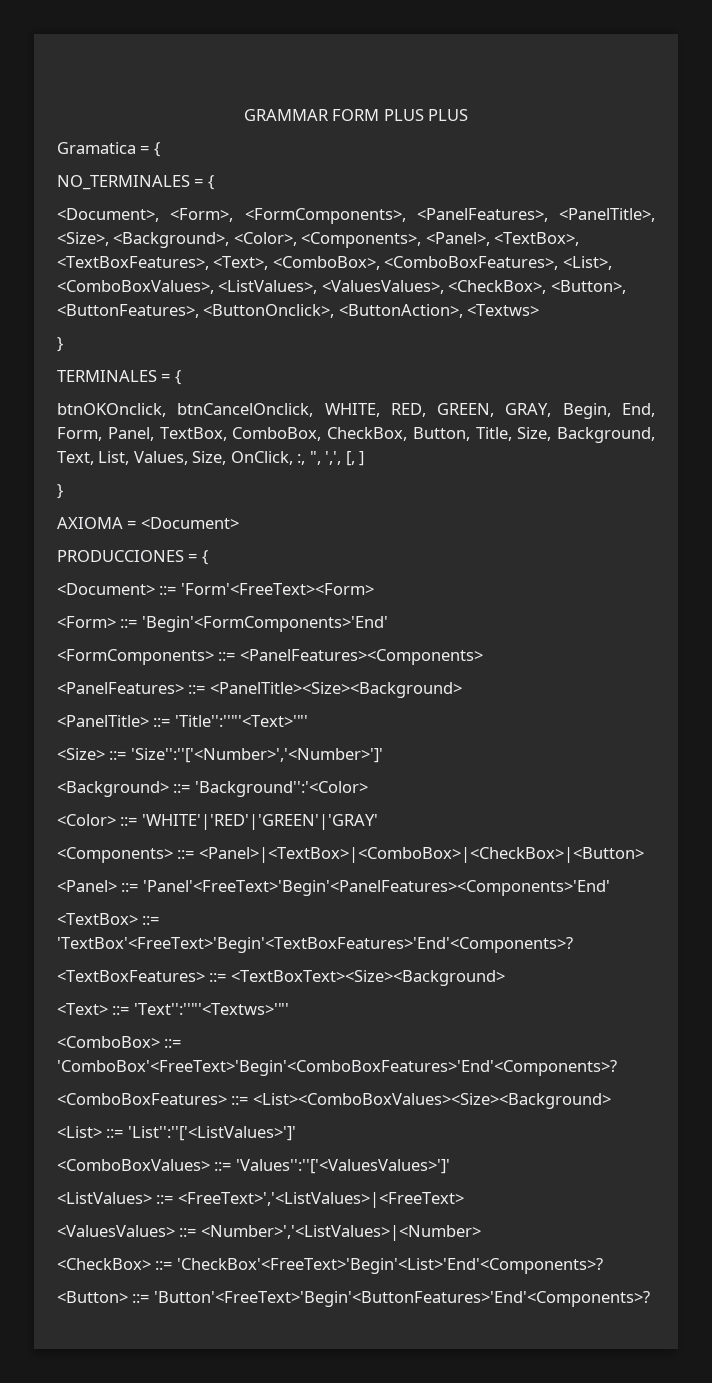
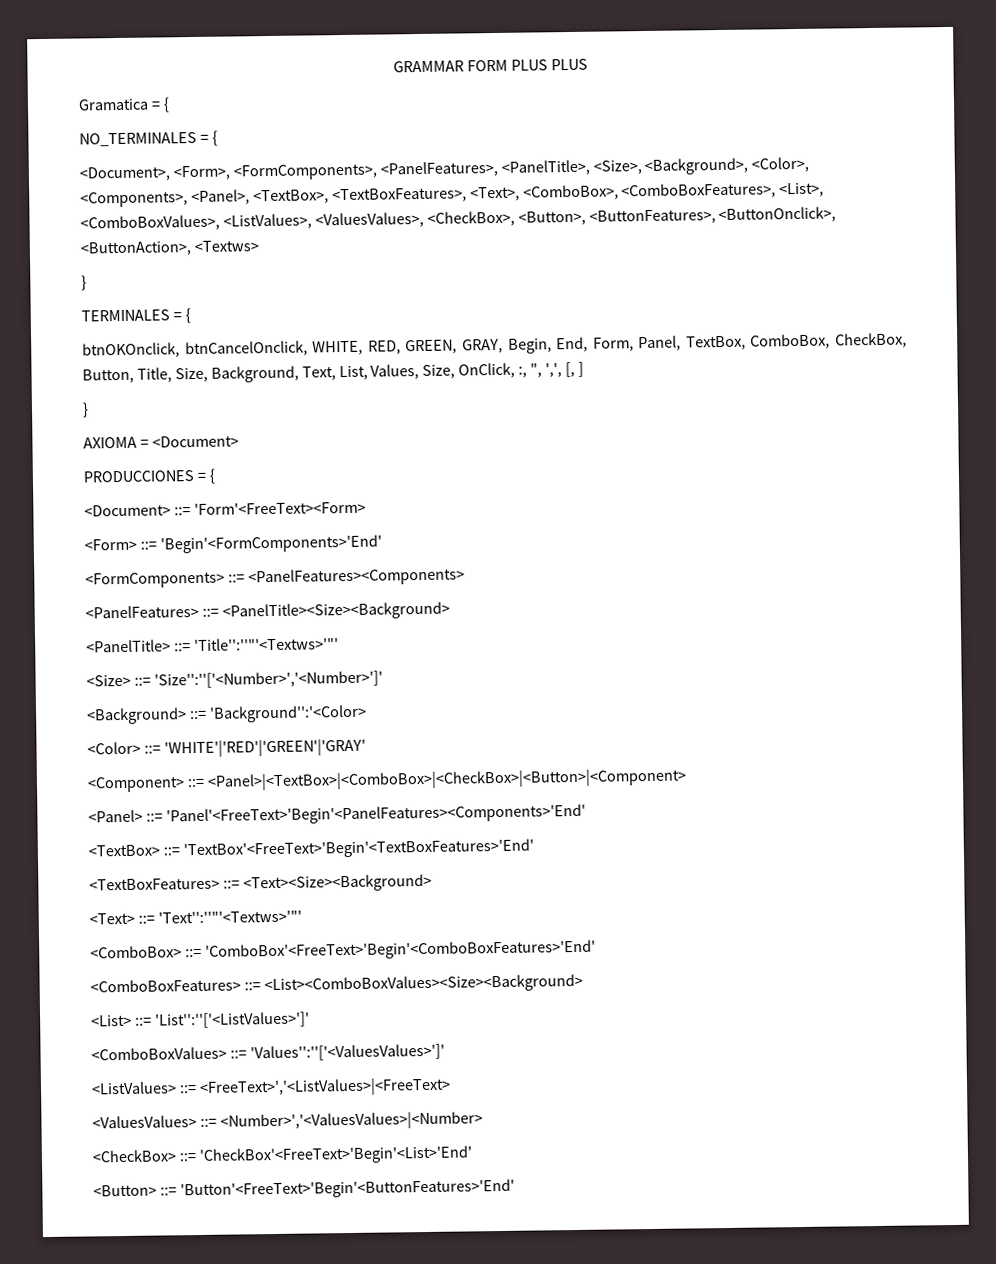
[174,715,308,727] 'Title'':''"'<Text>'"' -> [193,637,339,652] 'Title'':''"'<Textws>'"'
[57,847,644,863] <Components> ::= <Panel>|<TextBox>|<ComboBox>|<CheckBox>|<Button> -> [87,767,687,793] <Component> ::= <Panel>|<TextBox>|<ComboBox>|<CheckBox>|<Button>|<Component>
[57,937,573,953] 'TextBox'<FreeText>'Begin'<TextBoxFeatures>'End'<Components>? -> [182,838,534,860] 'TextBox'<FreeText>'Begin'<TextBoxFeatures>'End'
[230,970,505,986] <TextBoxText><Size><Background> -> [242,873,432,893] <Text><Size><Background>
[57,1060,617,1076] 'ComboBox'<FreeText>'Begin'<ComboBoxFeatures>'End'<Components>? -> [204,939,596,961] 'ComboBox'<FreeText>'Begin'<ComboBoxFeatures>'End'
[200,1225,481,1241] <Number>','<ListValues>|<Number> -> [219,1110,483,1131] <Number>','<ValuesValues>|<Number>
[176,1258,603,1274] 'CheckBox'<FreeText>'Begin'<List>'End'<Components>? -> [198,1145,473,1166] 'CheckBox'<FreeText>'Begin'<List>'End'
[153,1291,650,1307] 'Button'<FreeText>'Begin'<ButtonFeatures>'End'<Components>? -> [179,1178,515,1200] 'Button'<FreeText>'Begin'<ButtonFeatures>'End'

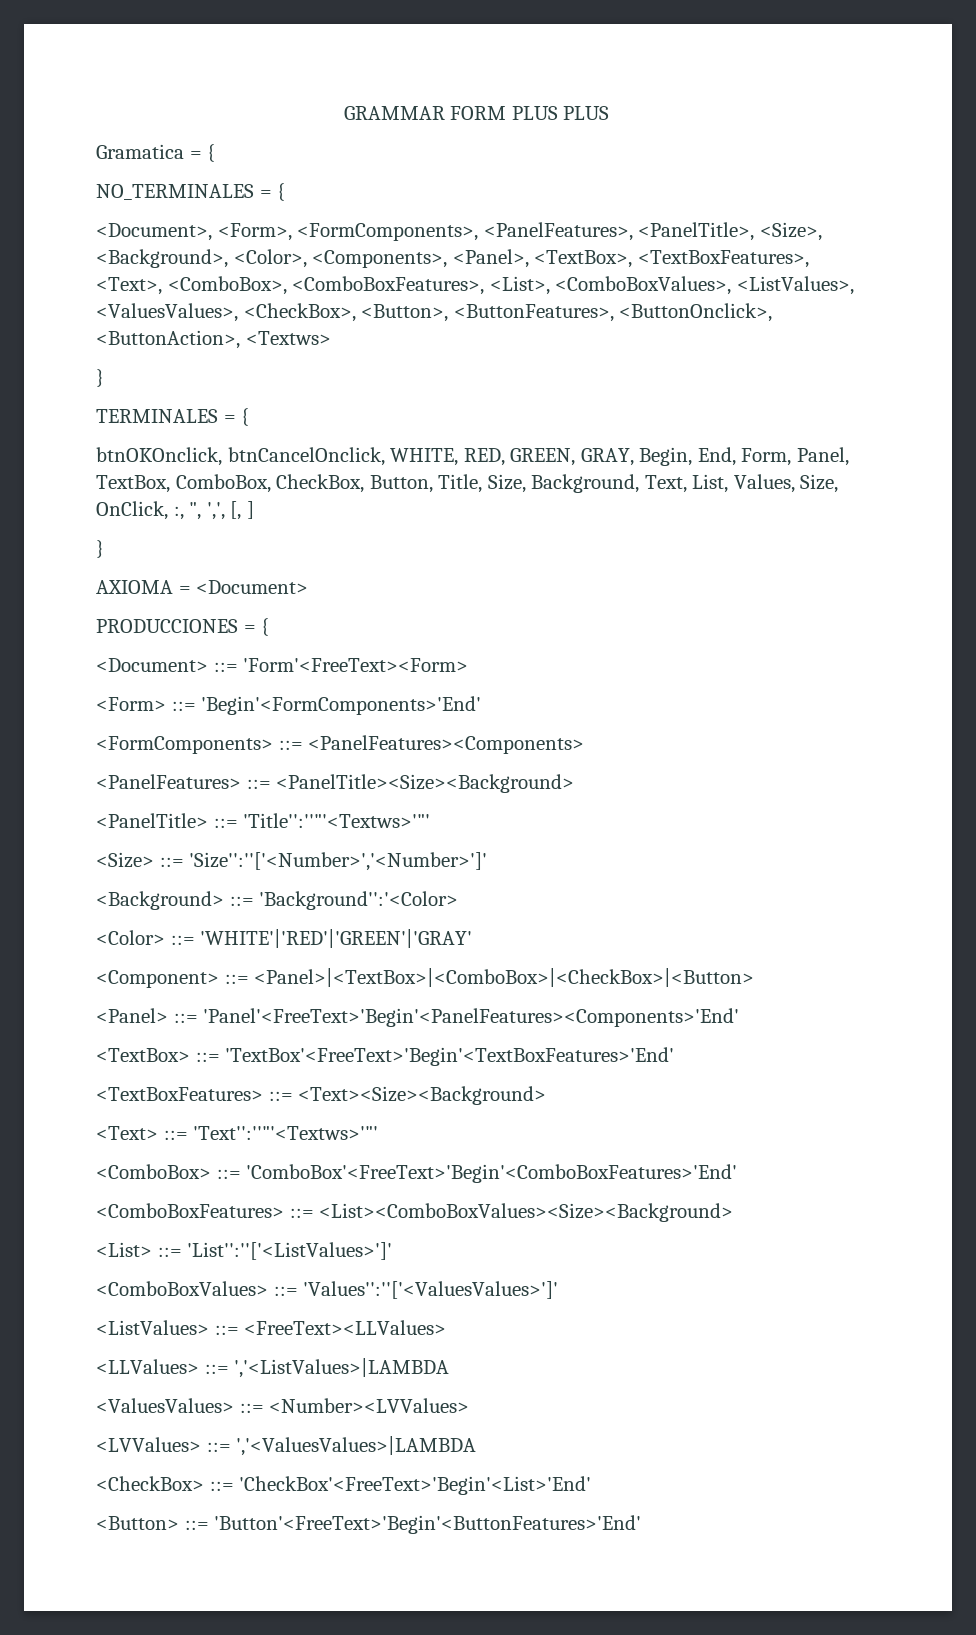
[206,767,687,791] <Panel>|<TextBox>|<ComboBox>|<CheckBox>|<Button>|<Component> -> [254,968,755,987] <Panel>|<TextBox>|<ComboBox>|<CheckBox>|<Button>
[198,1076,451,1098] [92,1110,483,1131] <FreeText>','<ListValues>|<FreeText> // <ValuesValues> ::= <Number>','<ValuesValues>|<Number> -> [244,1320,447,1335] [96,1358,450,1378] [96,1398,470,1413] [96,1436,477,1456] <FreeText><LLValues> // <LLValues> ::= ','<ListValues>|LAMBDA // <ValuesValues> ::= <Number><LVValues> // <LVValues> ::= ','<ValuesValues>|LAMBDA

